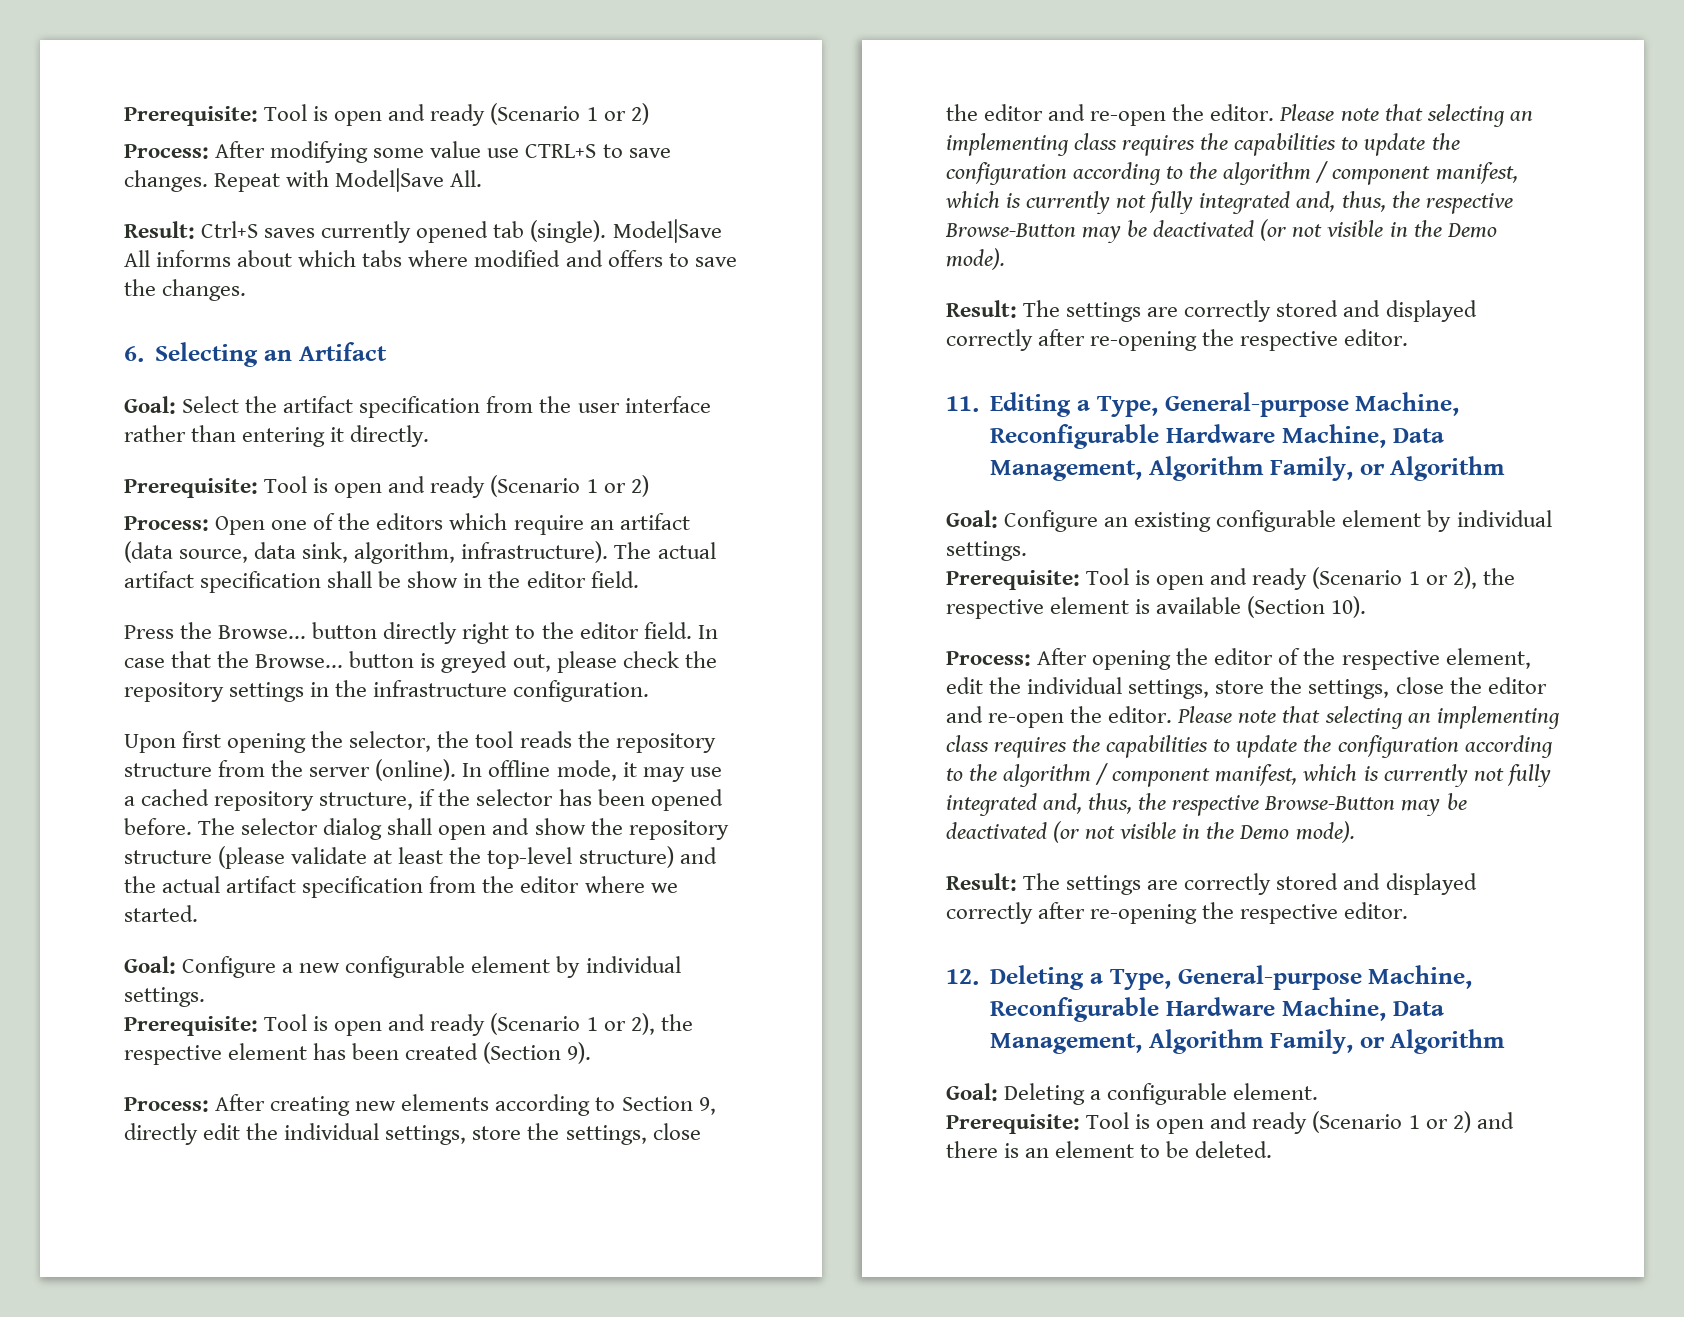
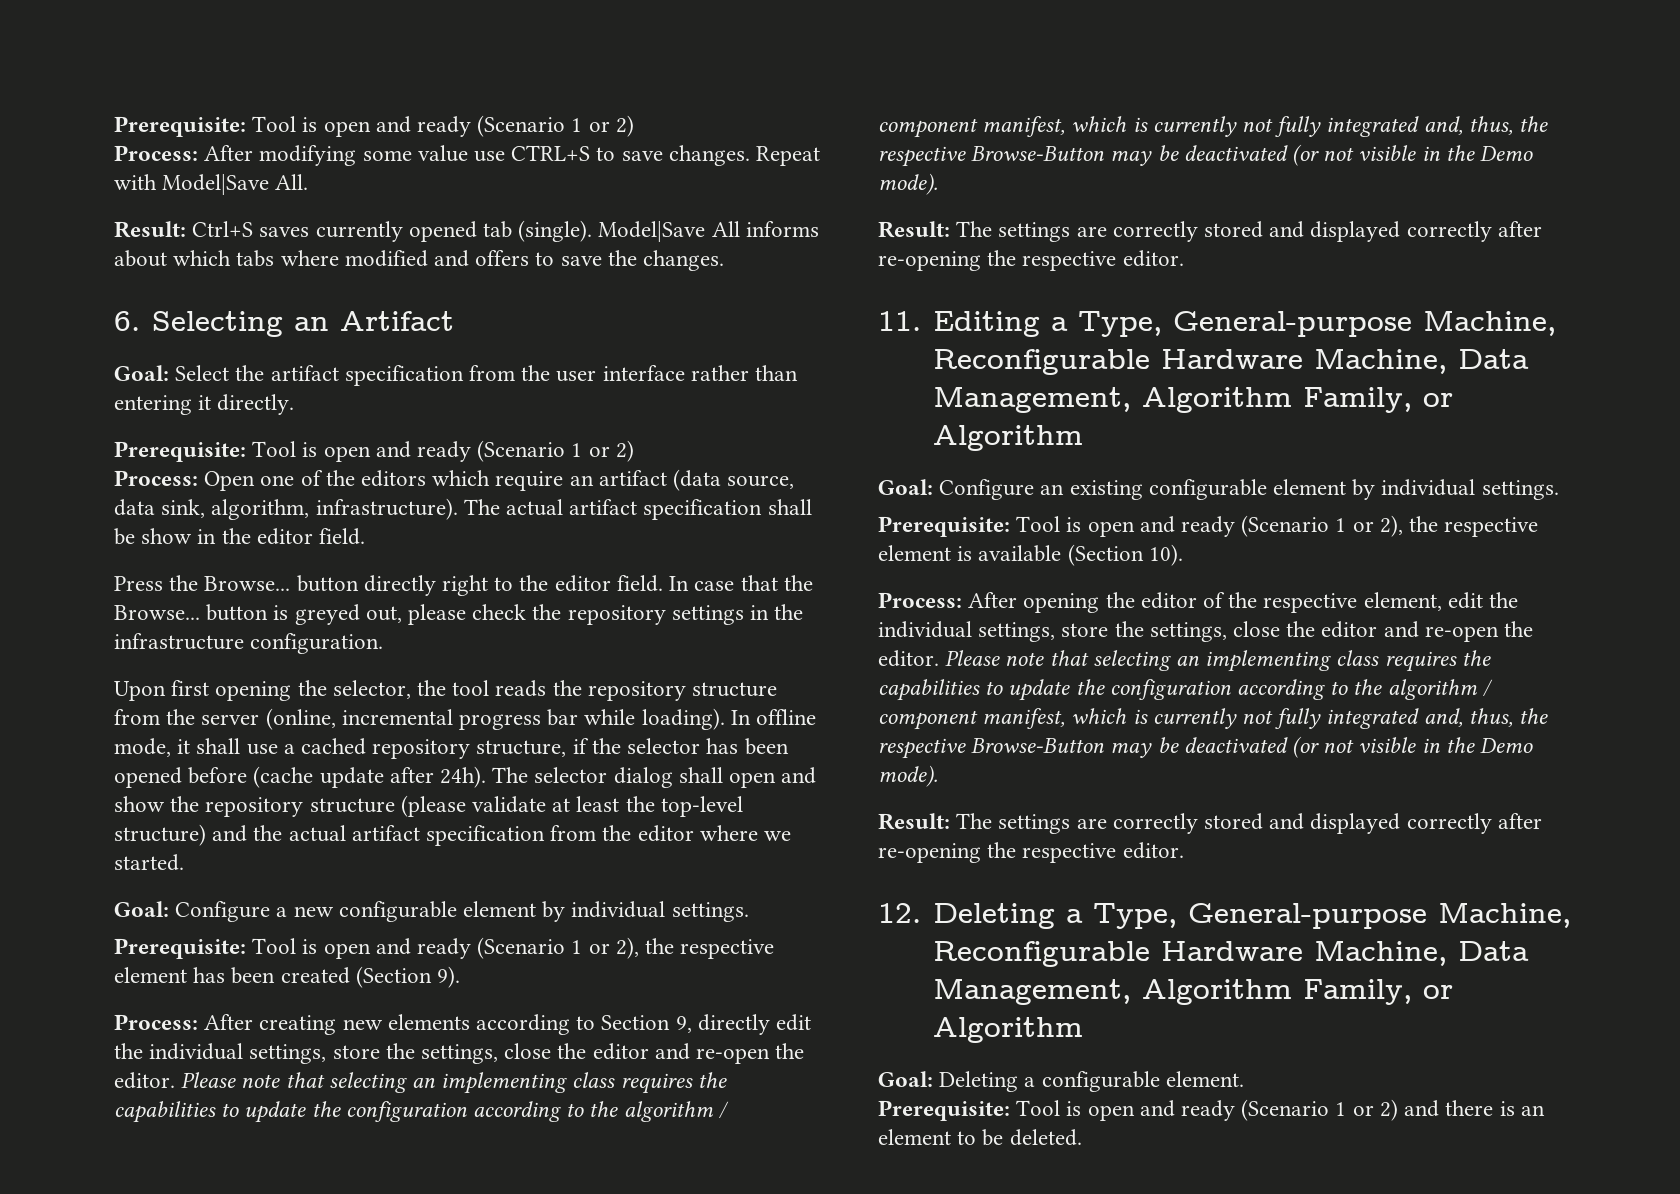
[375,759,457,781] (online). -> [265,708,725,730] (online, incremental progress bar while loading).
[642,767,685,782] may -> [196,738,241,754] shall
[124,818,192,835] before. -> [188,766,487,788] before (cache update after 24h).

